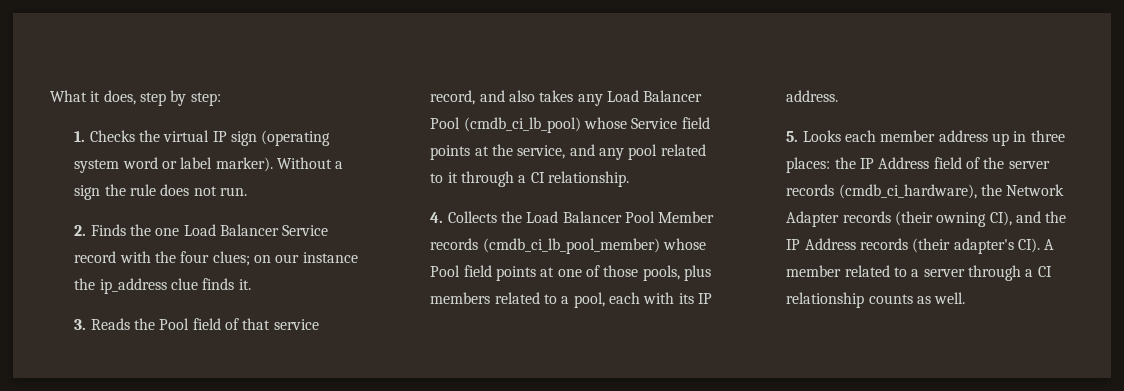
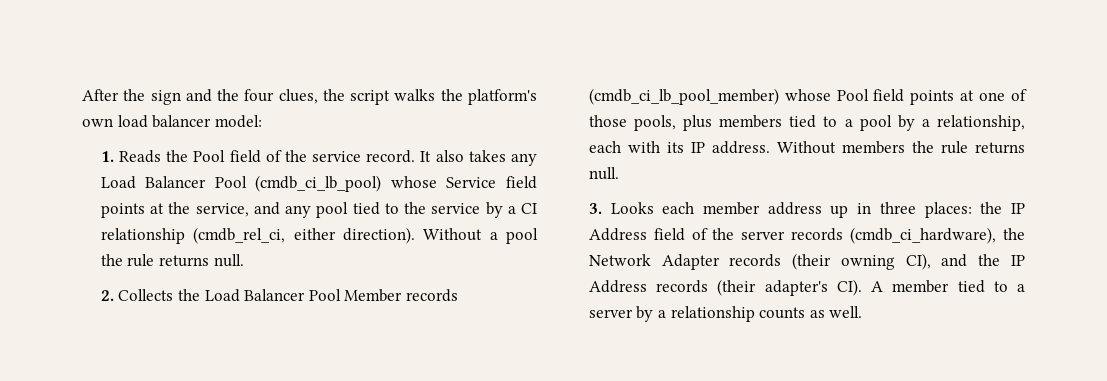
[50,90,221,106] [74,130,331,146] [74,157,344,173] [74,184,248,200] [74,224,329,236] [74,251,358,266] [74,278,251,294] [74,319,87,330] What it does, step by step: // 1. Checks the virtual IP sign (operating system word or label marker). Without a sign the rule does not run. // 2. Finds the one Load Balancer Service record with the four clues; on our instance the ip_address clue finds it. // 3. -> [82,89,537,105] [82,115,262,128] [100,151,114,162] After the sign and the four clues, the script walks the platform's own load balancer model: // 1.
[242,318,319,330] [430,90,505,105] that service record, and -> [284,150,432,163] the service record. It
[660,144,706,156] [430,171,630,187] [430,212,444,223] related to it through a CI relationship. // 4. -> [352,202,537,218] [100,227,538,244] [100,254,244,267] [100,290,114,301] tied to the service by a CI relationship (cmdb_rel_ci, either direction). Without a pool the rule returns null. // 2.
[494,292,605,308] related to a pool, -> [789,115,1025,131] tied to a pool by a relationship,
[786,131,799,142] // 5. -> [776,141,1025,154] [588,167,619,180] [588,203,602,214] Without members the rule returns null. // 3.
[844,265,890,277] related -> [957,280,985,293] tied
[968,265,1052,281] through a CI -> [636,306,666,322] by a

